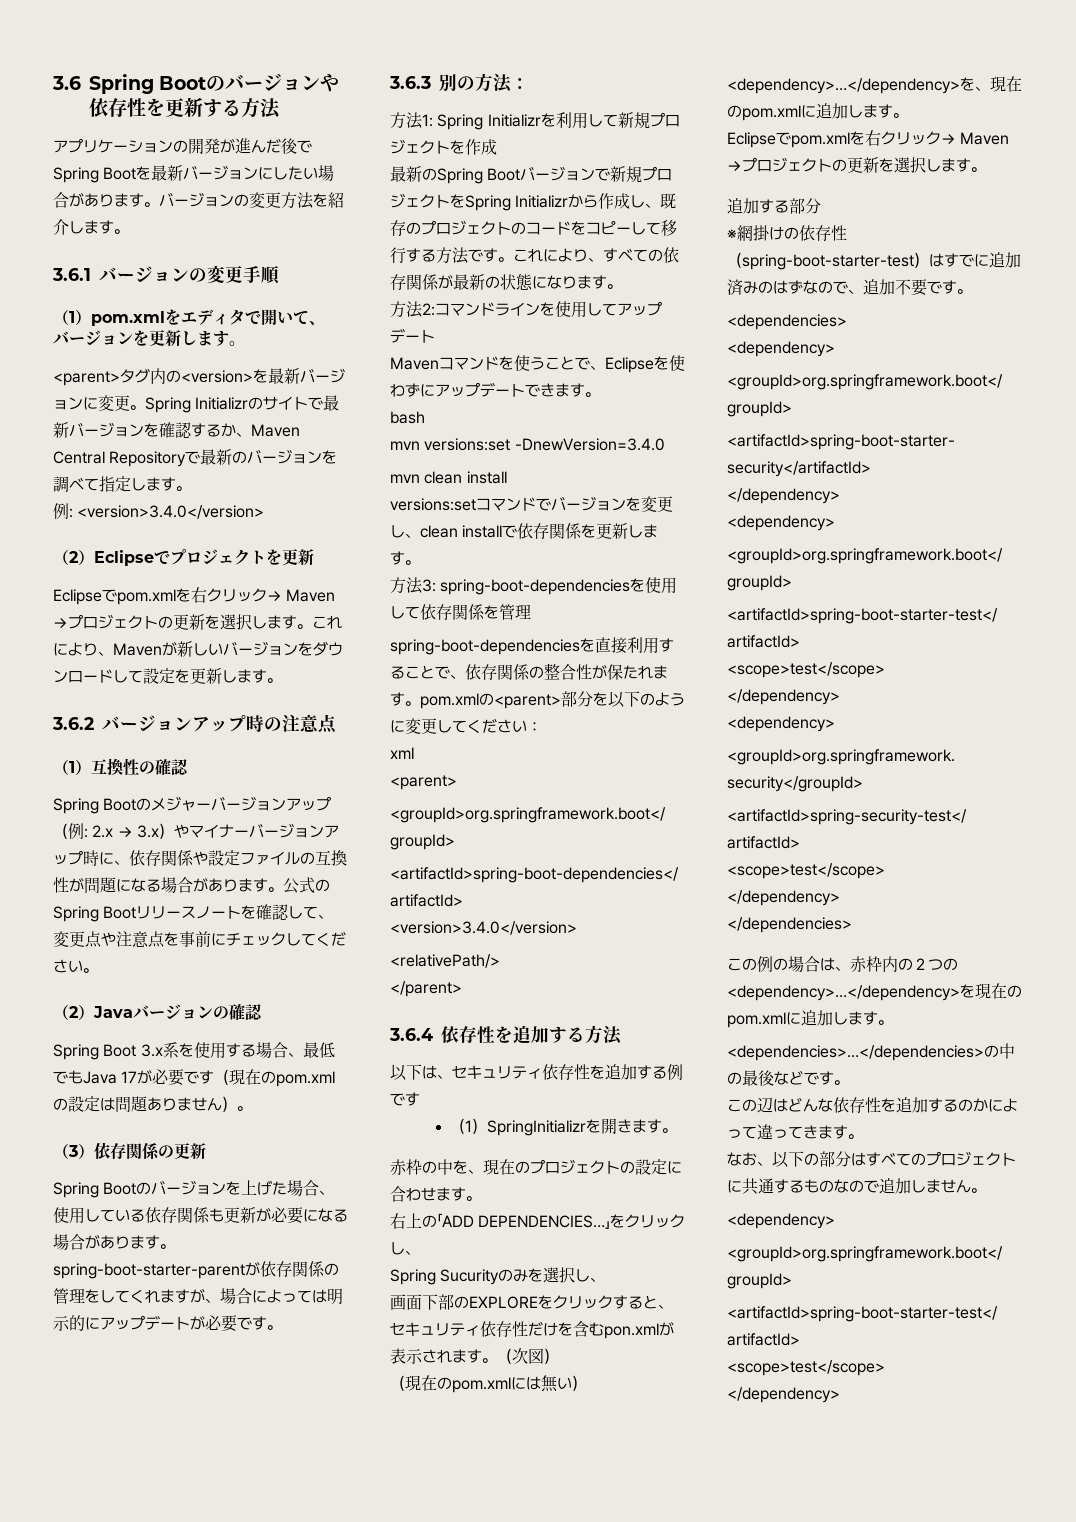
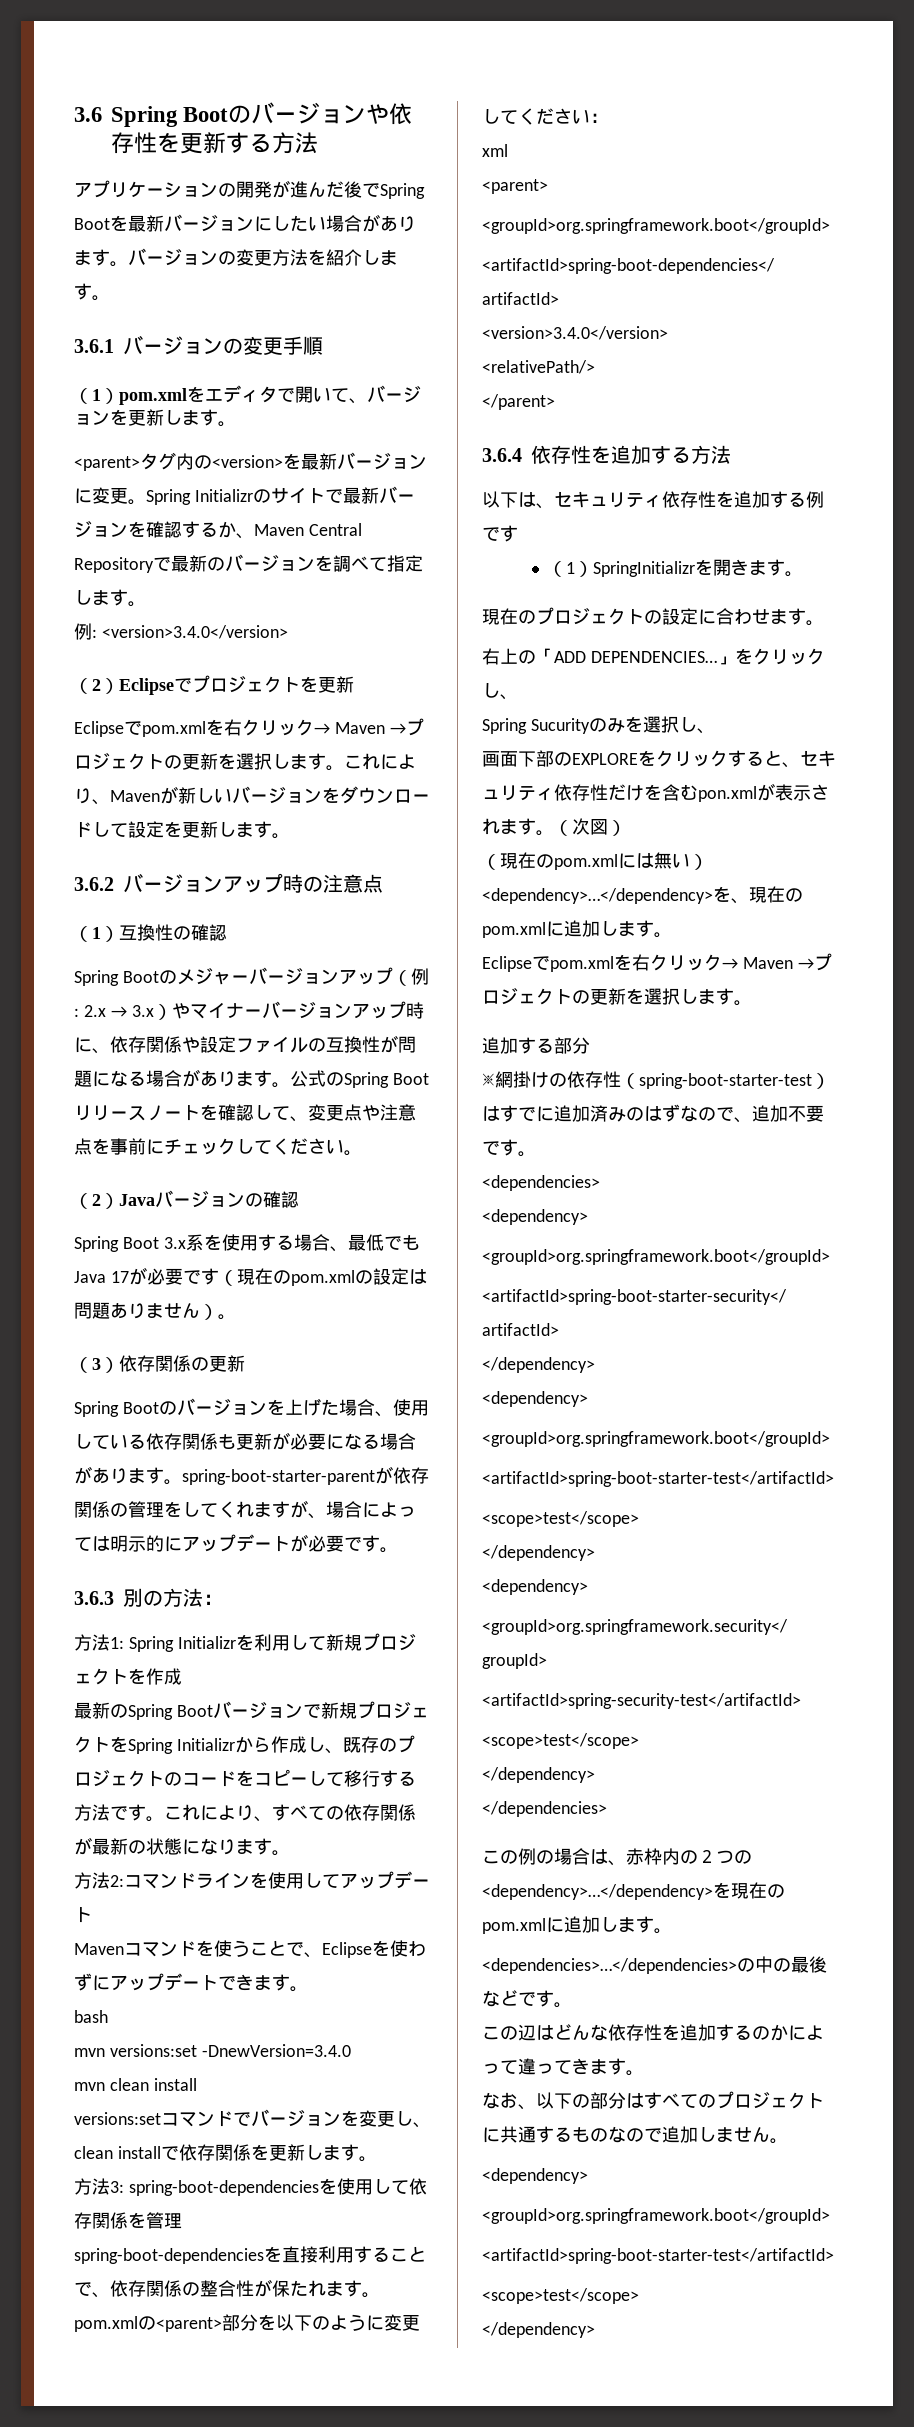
[390,1159,483,1175] 赤枠の中を、 -> (804, 574) none

